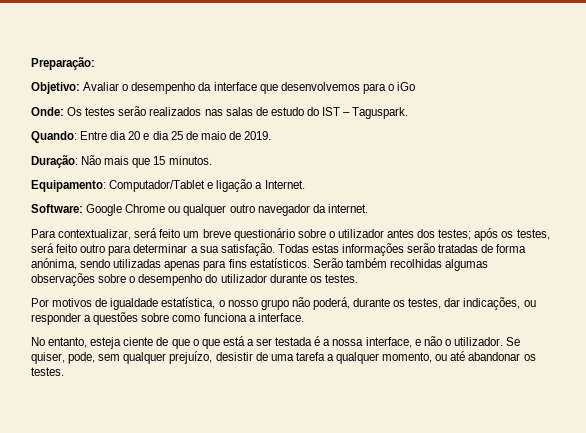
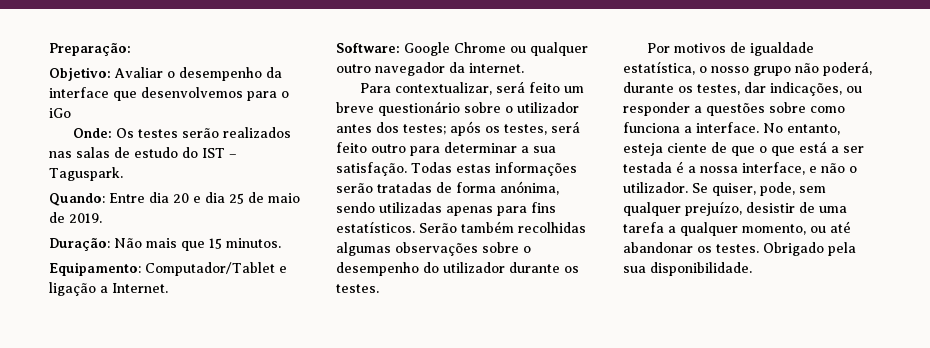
(304, 317) // -> (759, 127) none
(64, 371) none -> [763,242,856,256] [623,262,752,276] Obrigado pela sua disponibilidade.

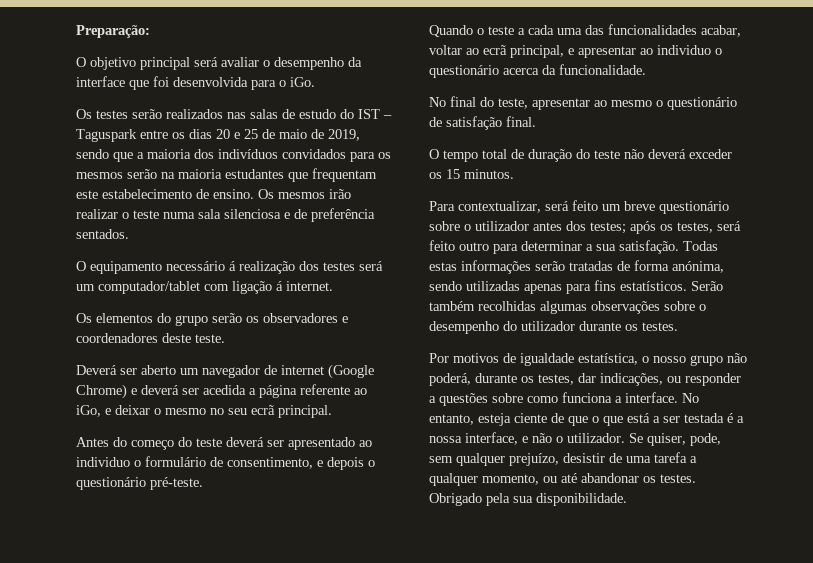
[49,67,163,81] Objetivo: Avaliar -> [76,57,259,70] O objetivo principal será avaliar
[141,87,289,101] [49,108,71,118] [73,128,113,138] desenvolvemos para o iGo // Onde: -> [153,76,315,90] foi desenvolvida para o iGo. //
[49,167,123,181] [49,192,169,206] Taguspark. // Quando: Entre dia -> [76,129,212,142] Taguspark entre os dias
[205,192,225,203] dia -> (240, 135) none
[69,213,102,223] [49,238,281,251] [49,262,287,276] [49,282,168,296] [336,42,588,56] [336,62,524,76] 2019. // Duração: Não mais que 15 minutos. // Equipamento: Computador/Tablet e ligação a Internet. // Software: Google Chrome ou qualquer outro navegador da internet. -> [328,129,360,141] [76,149,391,162] [76,168,377,182] [76,189,351,199] [76,208,375,222] [76,229,129,239] [76,261,383,274] [76,281,333,294] [76,313,348,326] [76,333,225,343] [76,364,374,379] [76,384,367,399] [76,405,332,418] [76,437,372,450] [76,456,375,470] [76,477,203,490] [429,24,741,37] [429,45,722,58] [429,64,646,78] [429,96,737,110] [429,116,536,130] [429,149,732,162] [429,169,514,179] 2019, sendo que a maioria dos indivíduos convidados para os mesmos serão na maioria estudantes que frequentam este estabelecimento de ensino. Os mesmos irão realizar o teste numa sala silenciosa e de preferência sentados. // O equipamento necessário á realização dos testes será um computador/tablet com ligação á internet. // Os elementos do grupo serão os observadores e coordenadores deste teste. // Deverá ser aberto um navegador de internet (Google Chrome) e deverá ser acedida a página referente ao iGo, e deixar o mesmo no seu ecrã principal. // Antes do começo do teste deverá ser apresentado ao individuo o formulário de consentimento, e depois o questionário pré-teste. // Quando o teste a cada uma das funcionalidades acabar, voltar ao ecrã principal, e apresentar ao individuo o questionário acerca da funcionalidade. // No final do teste, apresentar ao mesmo o questionário de satisfação final. // O tempo total de duração do teste não deverá exceder os 15 minutos.

